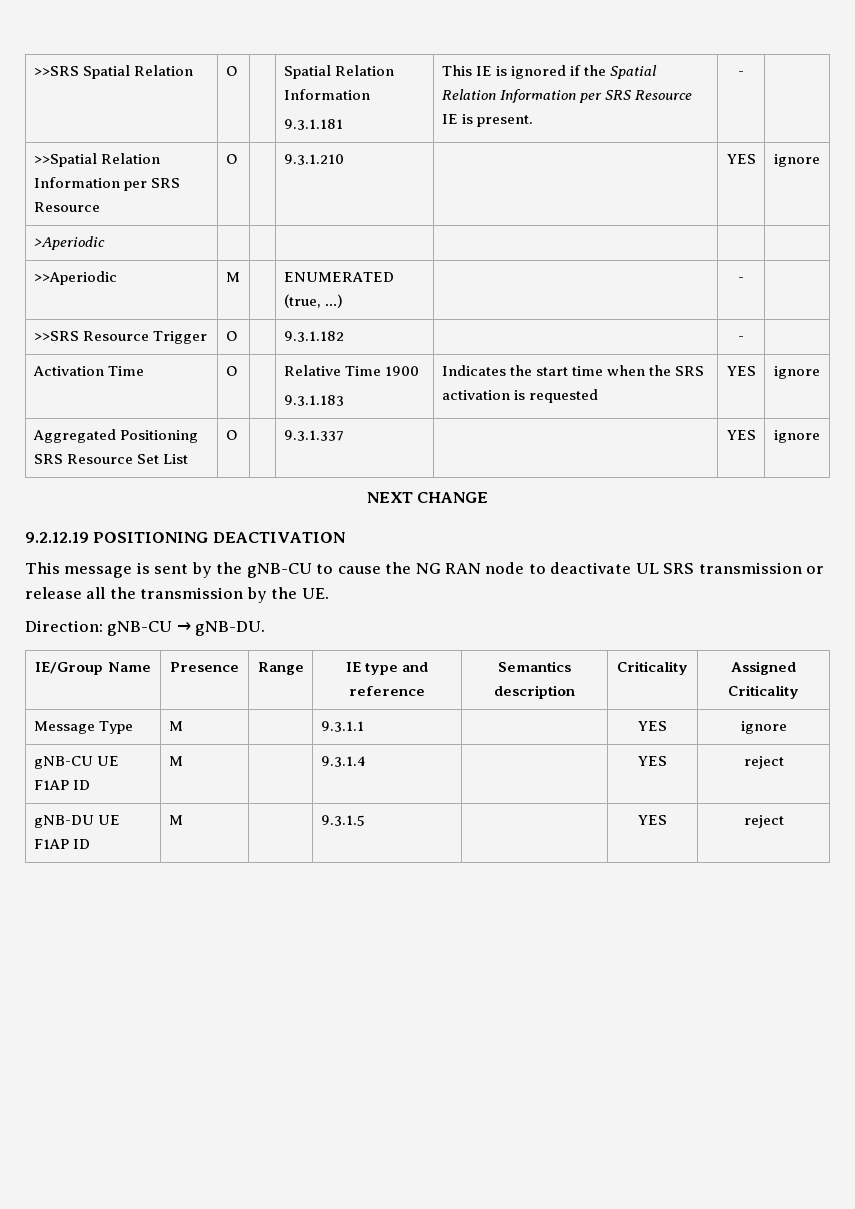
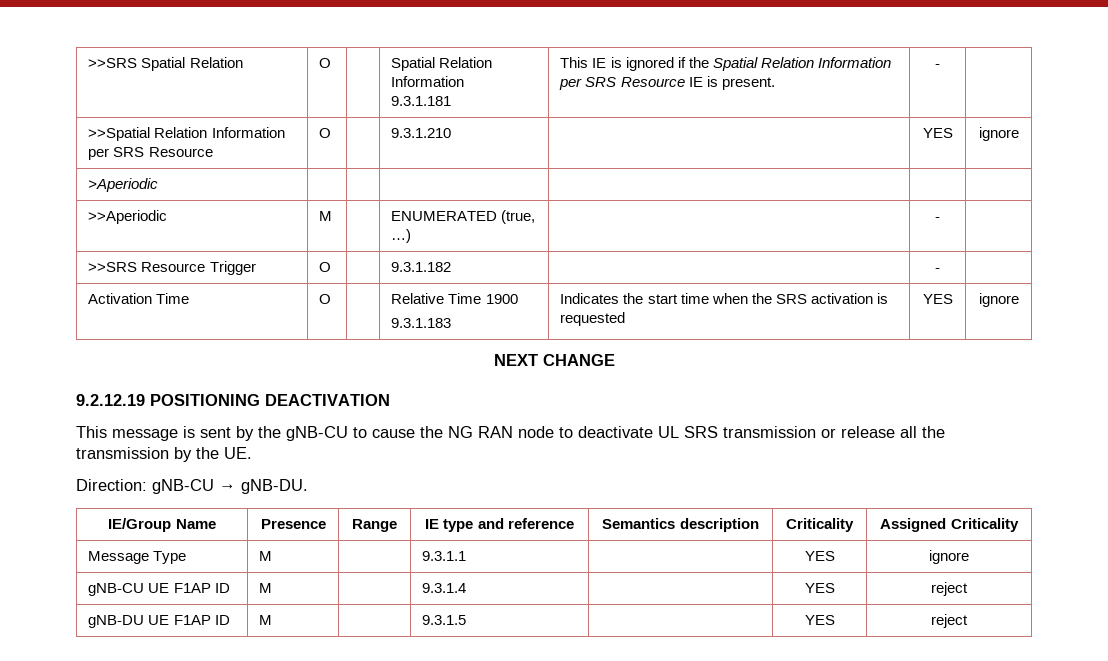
[32,429,198,443] [33,454,188,464] [225,430,238,440] [283,430,344,441] [726,430,756,440] [774,430,820,443] // Aggregated Positioning SRS Resource Set List | O | | 9.3.1.337 | | YES | ignore -> (1019, 300) none

